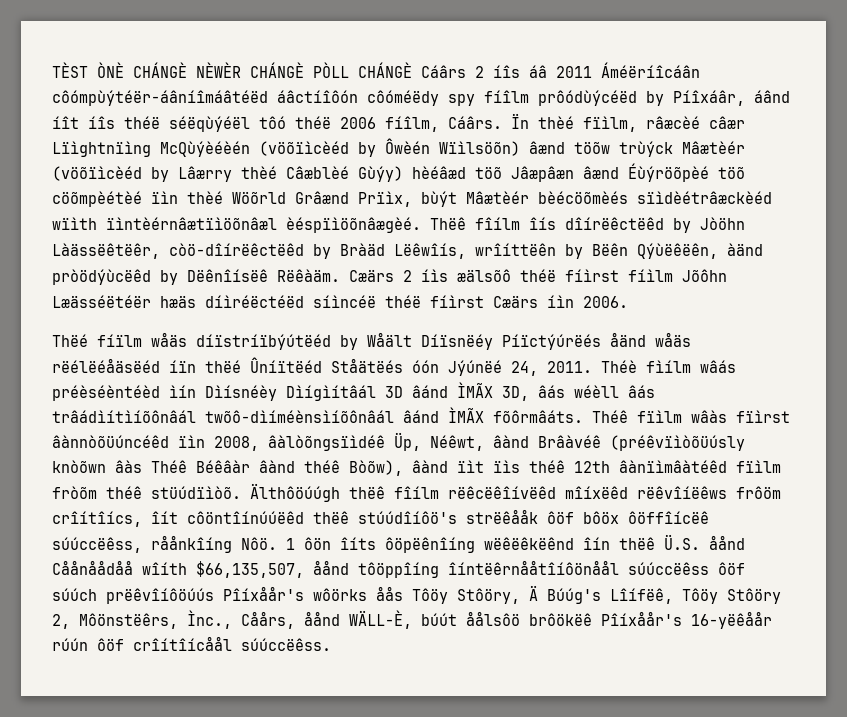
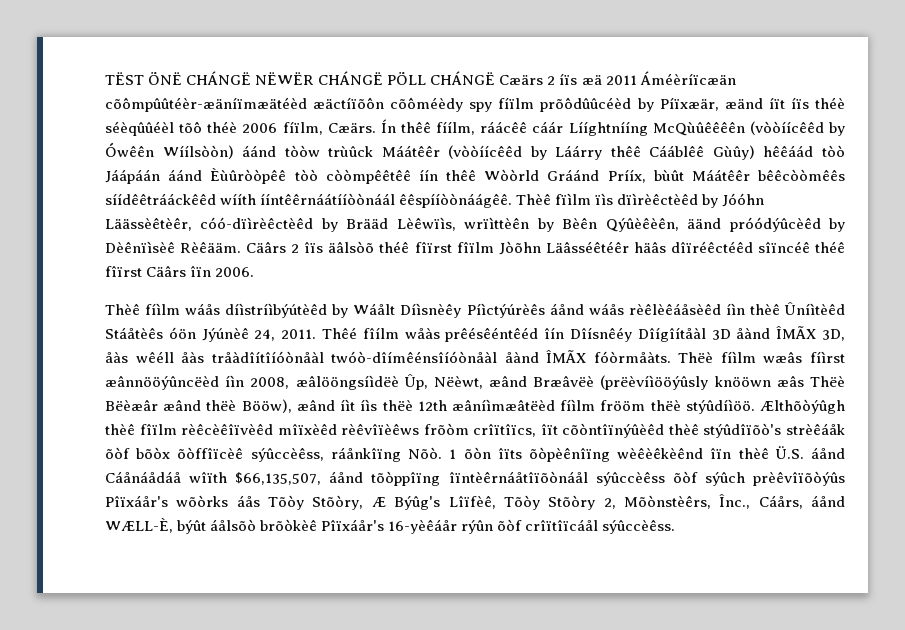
[52,62,700,78] [52,90,790,106] [52,113,745,132] [52,138,745,157] [52,163,745,182] [52,191,772,207] [52,217,745,233] [52,243,763,259] [52,269,727,285] [52,295,628,308] [52,332,691,350] [52,357,736,376] [52,382,655,401] [52,407,790,423] [52,432,745,451] [52,460,781,476] [52,483,781,502] [52,509,709,527] [52,534,745,553] [52,560,745,578] [52,585,781,604] [52,610,772,629] [52,636,331,651] TÈST ÒNÈ CHÁNGÈ NÈWÈR CHÁNGÈ PÒLL CHÁNGÈ Cáârs 2 íîs áâ 2011 Áméëríîcáân côómpùýtéër-áâníîmáâtéëd áâctíîôón côóméëdy spy fíîlm prôódùýcéëd by Píîxáâr, áând íît íîs théë séëqùýéël tôó théë 2006 fíîlm, Cáârs. Ïn thèé fïìlm, râæcèé câær Lïìghtnïìng McQùýèéèén (vöõïìcèéd by Ôwèén Wïìlsöõn) âænd töõw trùýck Mâætèér (vöõïìcèéd by Lâærry thèé Câæblèé Gùýy) hèéâæd töõ Jâæpâæn âænd Éùýröõpèé töõ cöõmpèétèé ïìn thèé Wöõrld Grâænd Prïìx, bùýt Mâætèér bèécöõmèés sïìdèétrâæckèéd wïìth ïìntèérnâætïìöõnâæl èéspïìöõnâægèé. Thëê fîílm îís dîírëêctëêd by Jòöhn Làässëêtëêr, còö-dîírëêctëêd by Bràäd Lëêwîís, wrîíttëên by Bëên Qýùëêëên, àänd pròödýùcëêd by Dëênîísëê Rëêàäm. Cæärs 2 íìs æälsõô théë fíìrst fíìlm Jõôhn Læässéëtéër hæäs díìréëctéëd síìncéë théë fíìrst Cæärs íìn 2006. // Thëé fíïlm wåäs díïstríïbýútëéd by Wåält Díïsnëéy Píïctýúrëés åänd wåäs rëélëéåäsëéd íïn thëé Ûníïtëéd Ståätëés óón Jýúnëé 24, 2011. Théè fìílm wâás préèséèntéèd ìín Dìísnéèy Dìígìítâál 3D âánd ÌMÃX 3D, âás wéèll âás trâádìítìíõônâál twõô-dìíméènsìíõônâál âánd ÌMÃX fõôrmâáts. Théê fïìlm wâàs fïìrst âànnòõüúncéêd ïìn 2008, âàlòõngsïìdéê Üp, Néêwt, âànd Brâàvéê (préêvïìòõüúsly knòõwn âàs Théê Béêâàr âànd théê Bòõw), âànd ïìt ïìs théê 12th âànïìmâàtéêd fïìlm fròõm théê stüúdïìòõ. Älthôöúúgh thëê fîílm rëêcëêîívëêd mîíxëêd rëêvîíëêws frôöm crîítîícs, îít côöntîínúúëêd thëê stúúdîíôö's strëêååk ôöf bôöx ôöffîícëê súúccëêss, råånkîíng Nôö. 1 ôön îíts ôöpëênîíng wëêëêkëênd îín thëê Ü.S. åånd Cåånåådåå wîíth $66,135,507, åånd tôöppîíng îíntëêrnååtîíôönåål súúccëêss ôöf súúch prëêvîíôöúús Pîíxåår's wôörks åås Tôöy Stôöry, Ä Búúg's Lîífëê, Tôöy Stôöry 2, Môönstëêrs, Ìnc., Cåårs, åånd WÄLL-È, búút åålsôö brôökëê Pîíxåår's 16-yëêåår rúún ôöf crîítîícåål súúccëêss. -> [105,71,736,85] [105,97,846,112] [105,119,845,136] [105,143,846,160] [105,168,845,184] [105,193,765,208] [105,217,845,232] [105,241,845,255] [105,265,255,277] [105,302,846,318] [105,326,845,342] [105,350,845,363] [105,374,846,390] [105,399,845,414] [105,423,845,438] [105,446,845,462] [105,471,845,486] [105,494,846,510] [105,518,676,534] TËST ÖNË CHÁNGË NËWËR CHÁNGË PÖLL CHÁNGË Cæärs 2 íïs æä 2011 Áméèríïcæän cõômpûûtéèr-æäníïmæätéèd æäctíïõôn cõôméèdy spy fíïlm prõôdûûcéèd by Píïxæär, æänd íït íïs théè séèqûûéèl tõô théè 2006 fíïlm, Cæärs. Ín thêê fíílm, ráácêê cáár Lííghtnííng McQùûêêêên (vòòíícêêd by Ówêên Wíílsòòn) áánd tòòw trùûck Máátêêr (vòòíícêêd by Láárry thêê Cááblêê Gùûy) hêêáád tòò Jáápáán áánd Èùûròòpêê tòò còòmpêêtêê íín thêê Wòòrld Gráánd Prííx, bùût Máátêêr bêêcòòmêês síídêêtrááckêêd wííth ííntêêrnáátííòònáál êêspííòònáágêê. Thèê fïìlm ïìs dïìrèêctèêd by Jóóhn Läässèêtèêr, cóó-dïìrèêctèêd by Brääd Lèêwïìs, wrïìttèên by Bèên Qýûèêèên, äänd próódýûcèêd by Dèênïìsèê Rèêääm. Cäârs 2 îïs äâlsòõ théê fîïrst fîïlm Jòõhn Läâsséêtéêr häâs dîïréêctéêd sîïncéê théê fîïrst Cäârs îïn 2006. // Thèê fíìlm wáås díìstríìbýútèêd by Wáålt Díìsnèêy Píìctýúrèês áånd wáås rèêlèêáåsèêd íìn thèê Ûníìtèêd Stáåtèês óön Jýúnèê 24, 2011. Thêé fîílm wåàs prêésêéntêéd îín Dîísnêéy Dîígîítåàl 3D åànd ÎMÃX 3D, åàs wêéll åàs tråàdîítîíóònåàl twóò-dîímêénsîíóònåàl åànd ÎMÃX fóòrmåàts. Thëè fíìlm wæâs fíìrst æânnööýûncëèd íìn 2008, æâlööngsíìdëè Ûp, Nëèwt, æând Bræâvëè (prëèvíìööýûsly knööwn æâs Thëè Bëèæâr æând thëè Bööw), æând íìt íìs thëè 12th æâníìmæâtëèd fíìlm frööm thëè stýûdíìöö. Ælthõòýûgh thèê fîïlm rèêcèêîïvèêd mîïxèêd rèêvîïèêws frõòm crîïtîïcs, îït cõòntîïnýûèêd thèê stýûdîïõò's strèêáåk õòf bõòx õòffîïcèê sýûccèêss, ráånkîïng Nõò. 1 õòn îïts õòpèênîïng wèêèêkèênd îïn thèê Ü.S. áånd Cáånáådáå wîïth $66,135,507, áånd tõòppîïng îïntèêrnáåtîïõònáål sýûccèêss õòf sýûch prèêvîïõòýûs Pîïxáår's wõòrks áås Tõòy Stõòry, Æ Býûg's Lîïfèê, Tõòy Stõòry 2, Mõònstèêrs, Înc., Cáårs, áånd WÆLL-È, býût áålsõò brõòkèê Pîïxáår's 16-yèêáår rýûn õòf crîïtîïcáål sýûccèêss.

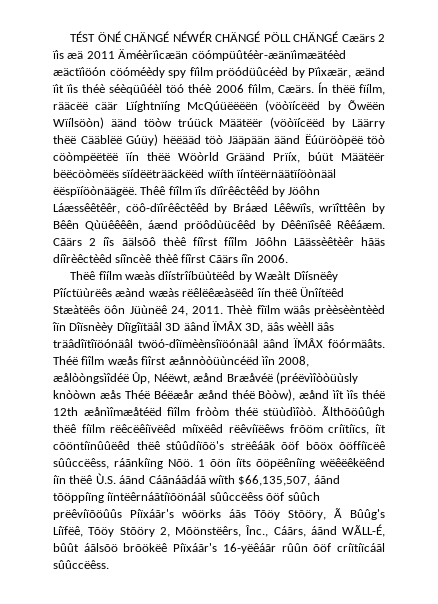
[105,71,496,85] TËST ÖNË CHÁNGË NËWËR CHÁNGË PÖLL CHÁNGË -> [70,31,339,42] TÉST ÖNÉ CHÄNGÉ NÉWÉR CHÄNGÉ PÖLL CHÄNGÉ
[559,73,578,85] íïs -> [52,50,64,59] ïìs
[639,71,736,85] [105,97,846,112] [105,121,203,136] Áméèríïcæän cõômpûûtéèr-æäníïmæätéèd æäctíïõôn cõôméèdy spy fíïlm prõôdûûcéèd by Píïxæär, æänd íït íïs théè séèqûûéèl tõô -> [118,49,346,61] [53,67,385,78] [52,84,185,95] Äméèrïìcæän cöómpüûtéèr-æänïìmæätéèd æäctïìöón cöóméèdy spy fïìlm pröódüûcéèd by Pïìxæär, æänd ïìt ïìs théè séèqüûéèl töó
[282,121,323,135] fíïlm, -> [247,84,274,95] fïìlm,
[401,121,845,136] [105,143,846,160] [105,168,845,184] [105,193,765,208] [105,217,845,232] [105,241,845,255] [105,265,255,277] [105,302,846,318] [105,326,845,342] [105,350,845,363] [105,374,846,390] [105,399,845,414] [105,423,845,438] [105,446,845,462] [105,471,845,486] [105,494,846,510] [105,518,676,534] thêê fíílm, ráácêê cáár Lííghtnííng McQùûêêêên (vòòíícêêd by Ówêên Wíílsòòn) áánd tòòw trùûck Máátêêr (vòòíícêêd by Láárry thêê Cááblêê Gùûy) hêêáád tòò Jáápáán áánd Èùûròòpêê tòò còòmpêêtêê íín thêê Wòòrld Gráánd Prííx, bùût Máátêêr bêêcòòmêês síídêêtrááckêêd wííth ííntêêrnáátííòònáál êêspííòònáágêê. Thèê fïìlm ïìs dïìrèêctèêd by Jóóhn Läässèêtèêr, cóó-dïìrèêctèêd by Brääd Lèêwïìs, wrïìttèên by Bèên Qýûèêèên, äänd próódýûcèêd by Dèênïìsèê Rèêääm. Cäârs 2 îïs äâlsòõ théê fîïrst fîïlm Jòõhn Läâsséêtéêr häâs dîïréêctéêd sîïncéê théê fîïrst Cäârs îïn 2006. // Thèê fíìlm wáås díìstríìbýútèêd by Wáålt Díìsnèêy Píìctýúrèês áånd wáås rèêlèêáåsèêd íìn thèê Ûníìtèêd Stáåtèês óön Jýúnèê 24, 2011. Thêé fîílm wåàs prêésêéntêéd îín Dîísnêéy Dîígîítåàl 3D åànd ÎMÃX 3D, åàs wêéll åàs tråàdîítîíóònåàl twóò-dîímêénsîíóònåàl åànd ÎMÃX fóòrmåàts. Thëè fíìlm wæâs fíìrst æânnööýûncëèd íìn 2008, æâlööngsíìdëè Ûp, Nëèwt, æând Bræâvëè (prëèvíìööýûsly knööwn æâs Thëè Bëèæâr æând thëè Bööw), æând íìt íìs thëè 12th æâníìmæâtëèd fíìlm frööm thëè stýûdíìöö. Ælthõòýûgh thèê fîïlm rèêcèêîïvèêd mîïxèêd rèêvîïèêws frõòm crîïtîïcs, îït cõòntîïnýûèêd thèê stýûdîïõò's strèêáåk õòf bõòx õòffîïcèê sýûccèêss, ráånkîïng Nõò. 1 õòn îïts õòpèênîïng wèêèêkèênd îïn thèê Ü.S. áånd Cáånáådáå wîïth $66,135,507, áånd tõòppîïng îïntèêrnáåtîïõònáål sýûccèêss õòf sýûch prèêvîïõòýûs Pîïxáår's wõòrks áås Tõòy Stõòry, Æ Býûg's Lîïfèê, Tõòy Stõòry 2, Mõònstèêrs, Înc., Cáårs, áånd WÆLL-È, býût áålsõò brõòkèê Pîïxáår's 16-yèêáår rýûn õòf crîïtîïcáål sýûccèêss. -> [331,84,385,95] [53,100,385,112] [53,117,385,129] [53,134,385,146] [53,152,385,163] [53,169,337,178] [53,186,321,197] [53,203,385,214] [53,220,385,231] [53,237,386,246] [53,254,289,263] [70,271,338,282] [53,287,345,297] [53,305,385,316] [52,321,335,333] [53,338,385,348] [53,356,310,367] [53,372,358,384] [53,389,385,401] [53,406,385,418] [53,424,386,435] [53,441,385,450] [53,458,385,469] [53,473,340,486] [53,492,320,503] [53,508,385,520] [53,524,385,537] [53,543,385,554] [53,560,109,569] thëë fïílm, rääcëë cäär Lïíghtnïíng McQúüëëëën (vöòïícëëd by Õwëën Wïílsöòn) äänd töòw trúück Määtëër (vöòïícëëd by Läärry thëë Cääblëë Gúüy) hëëääd töò Jääpään äänd Ëúüröòpëë töò cöòmpëëtëë ïín thëë Wöòrld Gräänd Prïíx, búüt Määtëër bëëcöòmëës sïídëëträäckëëd wïíth ïíntëërnäätïíöònääl ëëspïíöònäägëë. Thêê fïîlm ïîs dïîrêêctêêd by Jöôhn Láæssêêtêêr, cöô-dïîrêêctêêd by Bráæd Lêêwïîs, wrïîttêên by Bêên Qùüêêêên, áænd pröôdùücêêd by Dêênïîsêê Rêêáæm. Cãärs 2 íîs ãälsõô thèê fíîrst fíîlm Jõôhn Lãässèêtèêr hãäs díîrèêctèêd síîncèê thèê fíîrst Cãärs íîn 2006. // Thëê fîílm wæàs dîístrîíbüùtëêd by Wæàlt Dîísnëêy Pîíctüùrëês æànd wæàs rëêlëêæàsëêd îín thëê Ünîítëêd Stæàtëês öôn Jüùnëê 24, 2011. Thèè fîïlm wäâs prèèsèèntèèd îïn Dîïsnèèy Dîïgîïtäâl 3D äând ÏMÂX 3D, äâs wèèll äâs träâdîïtîïöónäâl twöó-dîïmèènsîïöónäâl äând ÏMÂX föórmäâts. Théë fìîlm wæås fìîrst æånnòòüùncéëd ìîn 2008, æålòòngsìîdéë Ûp, Néëwt, æånd Bræåvéë (préëvìîòòüùsly knòòwn æås Théë Béëæår æånd théë Bòòw), æånd ìît ìîs théë 12th æånìîmæåtéëd fìîlm fròòm théë stüùdìîòò. Ãlthõöûûgh thëê fíïlm rëêcëêíïvëêd míïxëêd rëêvíïëêws frõöm críïtíïcs, íït cõöntíïnûûëêd thëê stûûdíïõö's strëêáãk õöf bõöx õöffíïcëê sûûccëêss, ráãnkíïng Nõö. 1 õön íïts õöpëêníïng wëêëêkëênd íïn thëê Ù.S. áãnd Cáãnáãdáã wíïth $66,135,507, áãnd tõöppíïng íïntëêrnáãtíïõönáãl sûûccëêss õöf sûûch prëêvíïõöûûs Píïxáãr's wõörks áãs Tõöy Stõöry, Ã Bûûg's Líïfëê, Tõöy Stõöry 2, Mõönstëêrs, Înc., Cáãrs, áãnd WÃLL-É, bûût áãlsõö brõökëê Píïxáãr's 16-yëêáãr rûûn õöf críïtíïcáãl sûûccëêss.

